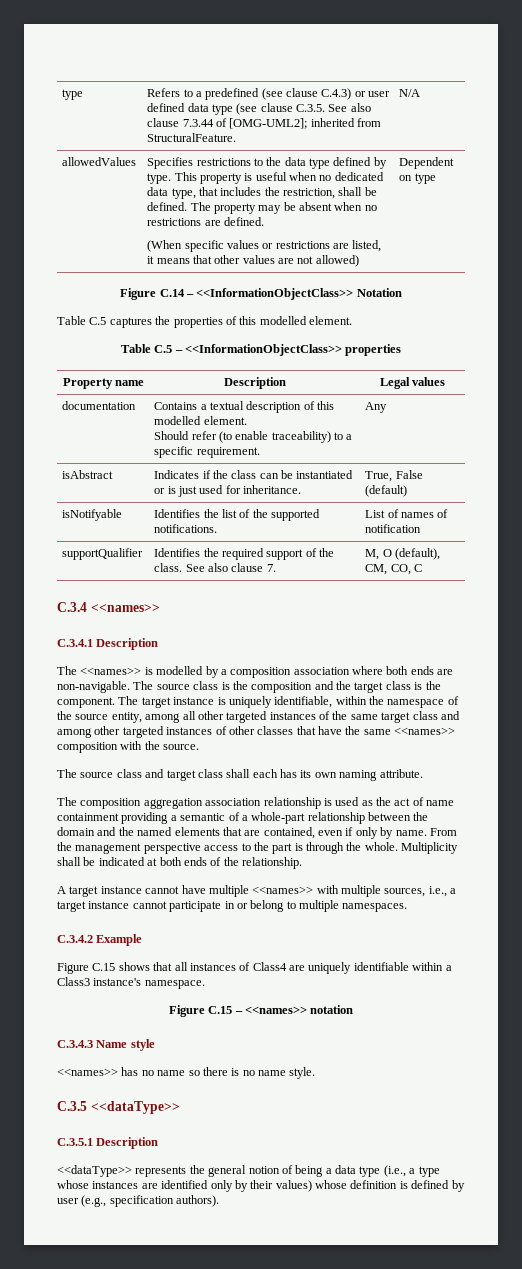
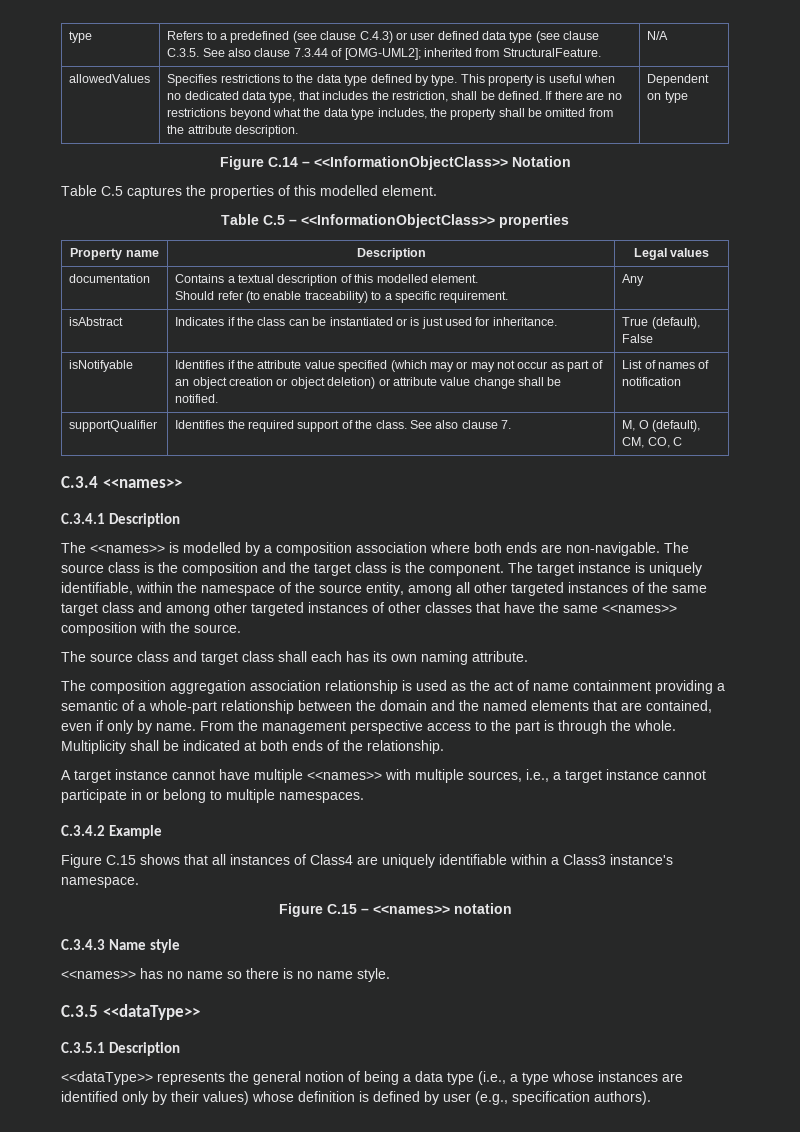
[190,202,377,214] [147,217,264,226] [147,240,382,252] [147,255,359,267] The property may be absent when no restrictions are defined. // (When specific values or restrictions are listed, it means that other values are not allowed) -> [545,91,622,100] [167,108,613,120] [167,125,299,137] If there are no restrictions beyond what the data type includes, the property shall be omitted from the attribute description.
[365,471,393,482] True, -> [622,317,700,329] True (default),
[365,485,408,497] (default) -> (654, 338) none
[203,509,321,521] [154,524,218,533] the list of the supported notifications. -> [227,360,603,372] [175,377,562,389] [175,394,219,403] if the attribute value specified (which may or may not occur as part of an object creation or object deletion) or attribute value change shall be notified.

